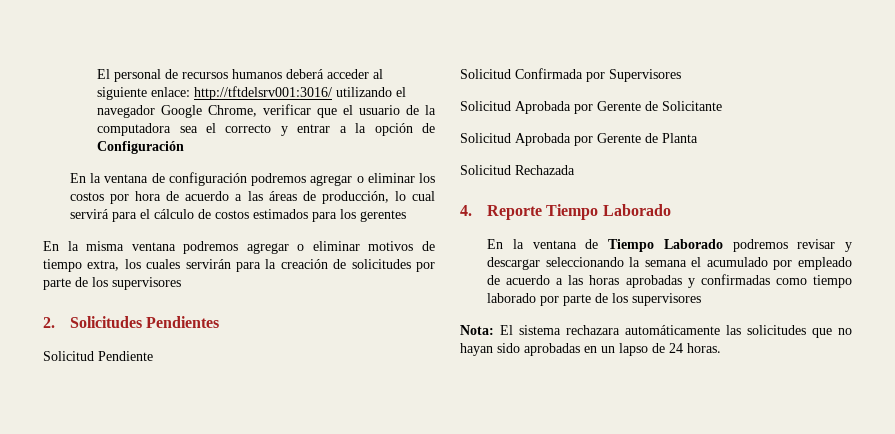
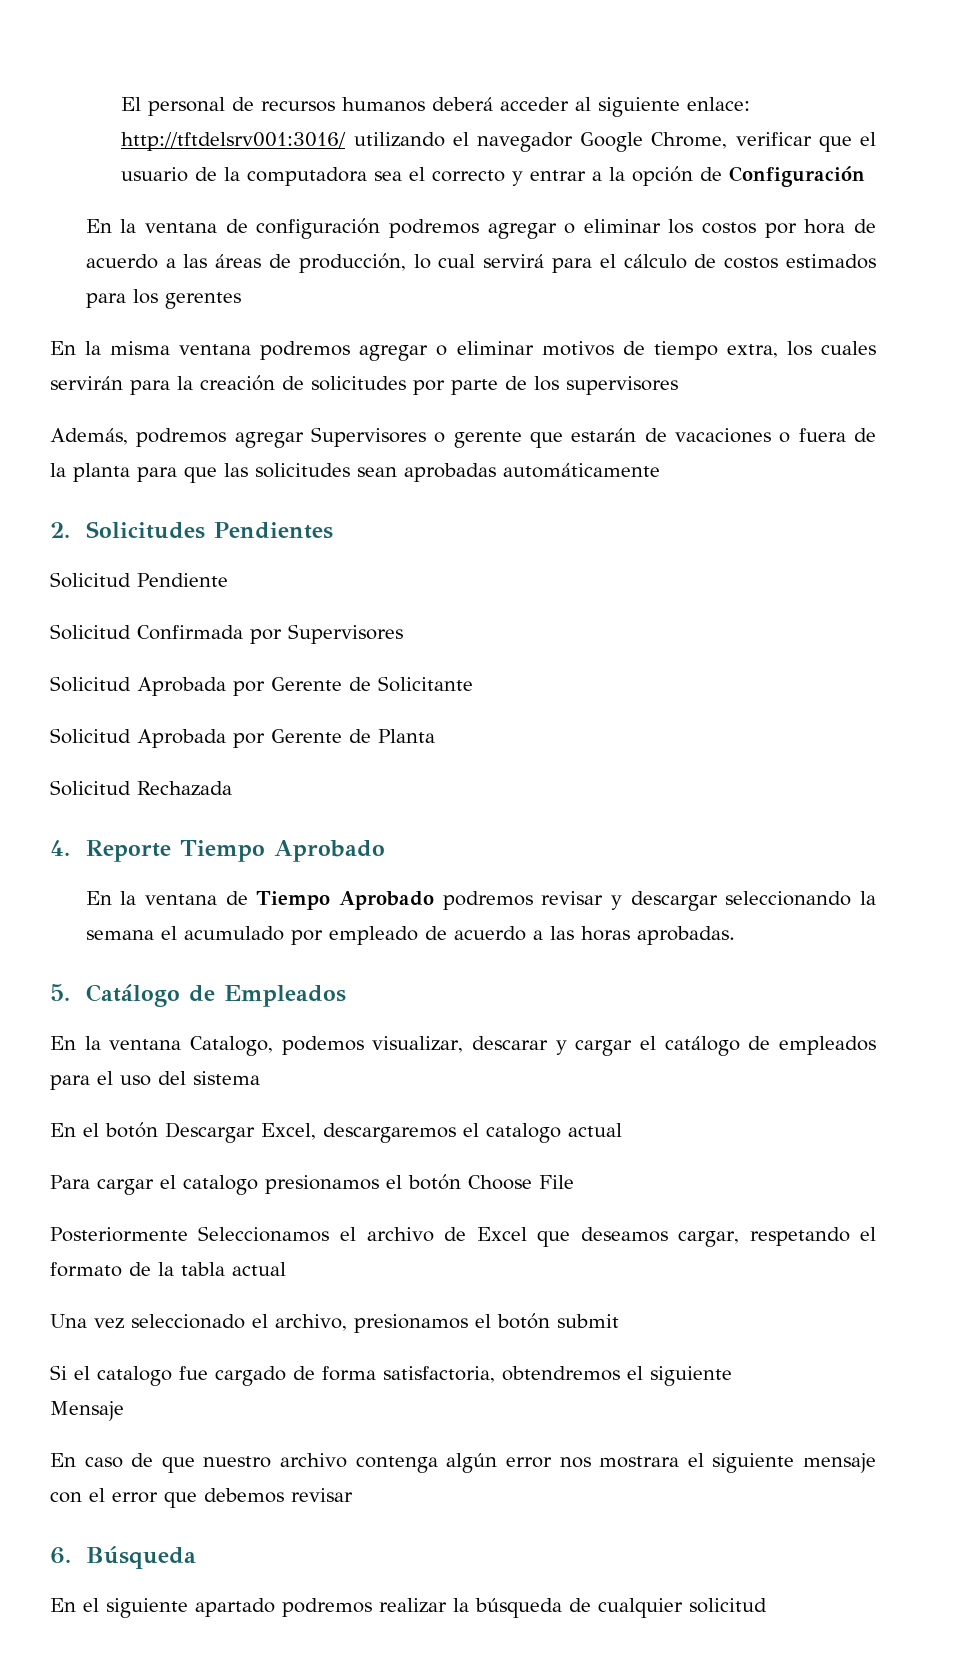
(181, 283) none -> [50,427,877,448] [50,463,660,483] // Además, podremos agregar Supervisores o gerente que estarán de vacaciones o fuera de la planta para que las solicitudes sean aprobadas automáticamente
[602,204,671,216] Laborado -> [273,840,385,862] Aprobado
[663,239,723,249] Laborado -> [339,891,435,910] Aprobado
[625,274,852,288] [487,293,702,306] [460,325,852,338] [460,343,721,356] aprobadas y confirmadas como tiempo laborado por parte de los supervisores // Nota: El sistema rechazara automáticamente las solicitudes que no hayan sido aprobadas en un lapso de 24 horas. -> [636,926,735,945] [50,984,346,1007] [50,1036,876,1056] [50,1071,260,1090] [50,1122,622,1143] [50,1174,574,1195] [50,1226,876,1247] [50,1262,286,1277] [50,1313,619,1333] [50,1365,732,1386] [50,1401,124,1421] [50,1453,877,1473] [50,1488,353,1508] [50,1546,196,1569] [50,1598,767,1618] aprobadas. // 5. Catálogo de Empleados // En la ventana Catalogo, podemos visualizar, descarar y cargar el catálogo de empleados para el uso del sistema // En el botón Descargar Excel, descargaremos el catalogo actual // Para cargar el catalogo presionamos el botón Choose File // Posteriormente Seleccionamos el archivo de Excel que deseamos cargar, respetando el formato de la tabla actual // Una vez seleccionado el archivo, presionamos el botón submit // Si el catalogo fue cargado de forma satisfactoria, obtendremos el siguiente // Mensaje // En caso de que nuestro archivo contenga algún error nos mostrara el siguiente mensaje con el error que debemos revisar // 6. Búsqueda // En el siguiente apartado podremos realizar la búsqueda de cualquier solicitud

